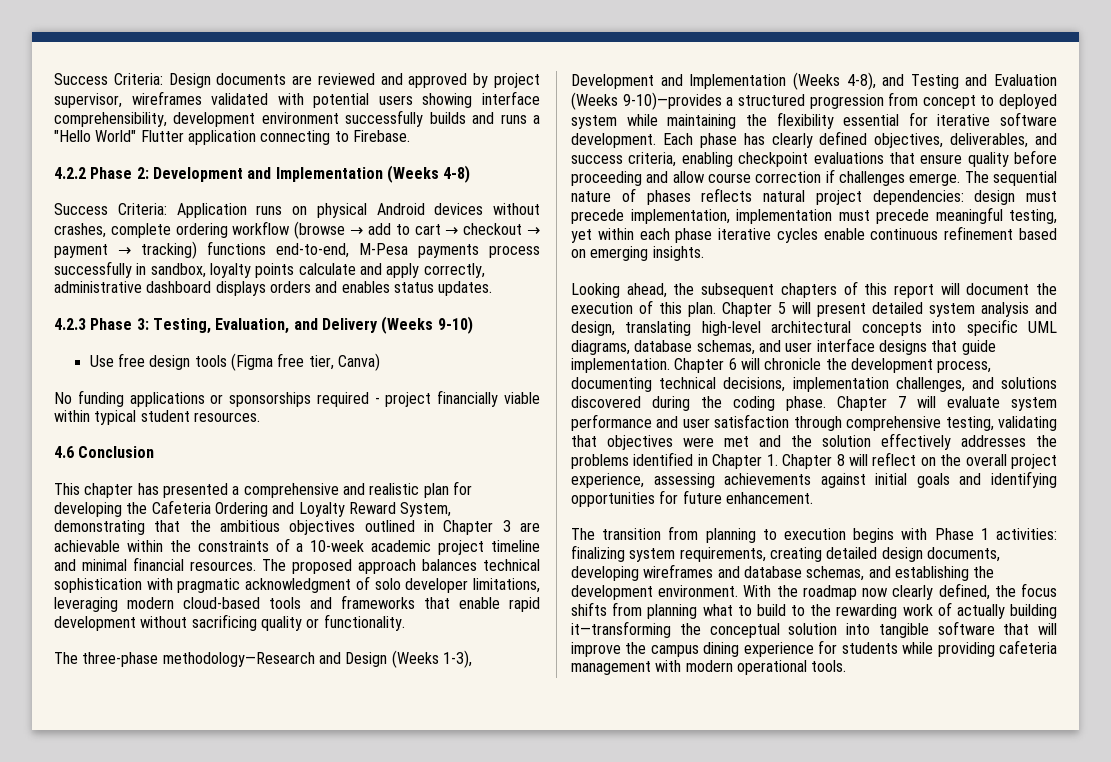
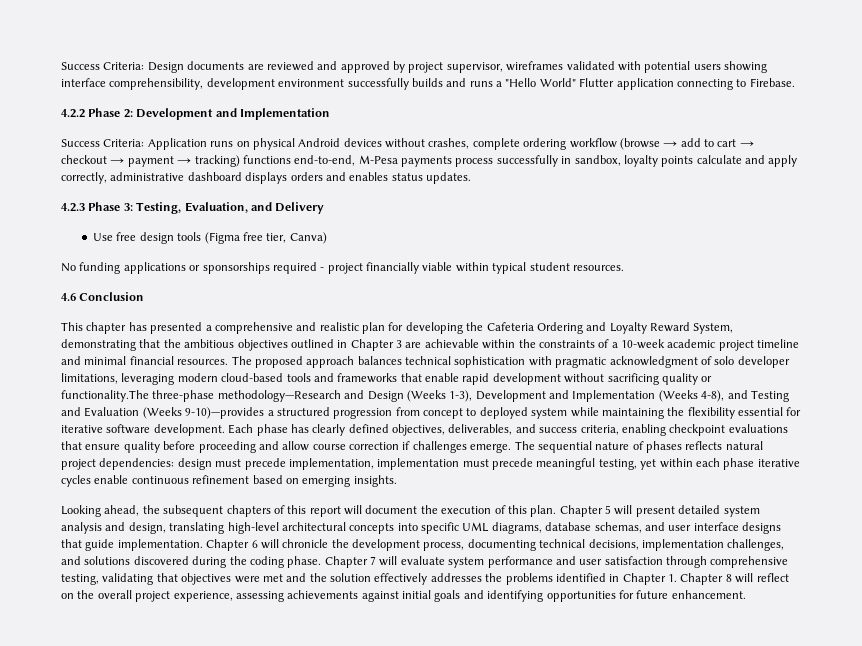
[386,165,471,183] (Weeks 4-8) -> (330, 114) none
[381,316,473,334] (Weeks 9-10) -> (325, 208) none
[323,614,405,631] [54,652,78,664] functionality. // The -> [61,390,149,402] functionality.The
[571,526,1057,543] [571,545,1000,562] [571,564,995,581] [571,583,1057,600] [571,602,1057,619] [571,621,1057,638] [571,640,1057,657] [571,660,847,675] // The transition from planning to execution begins with Phase 1 activities: finalizing system requirements, creating detailed design documents, developing wireframes and database schemas, and establishing the development environment. With the roadmap now clearly defined, the focus shifts from planning what to build to the rewarding work of actually building it—transforming the conceptual solution into tangible software that will improve the campus dining experience for students while providing cafeteria management with modern operational tools. -> (746, 594) none

